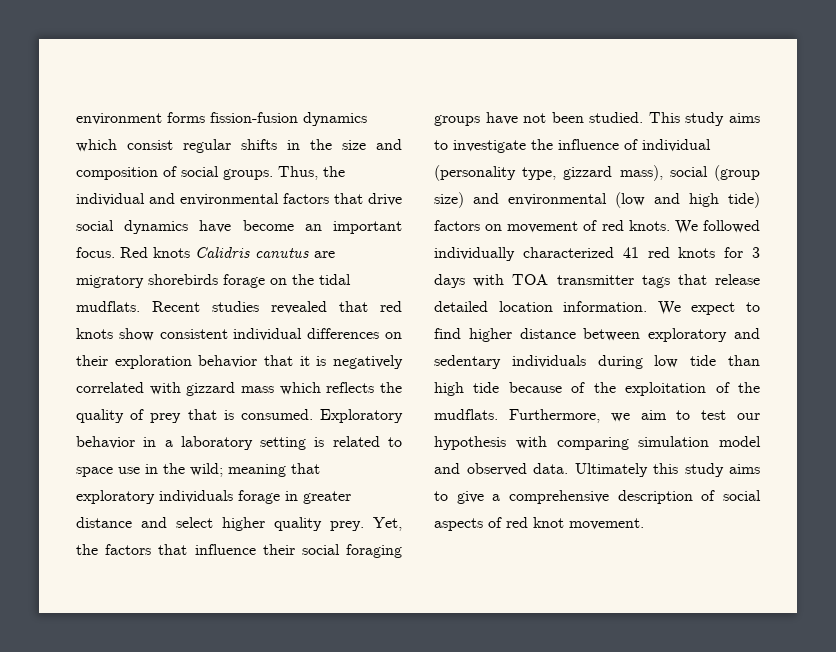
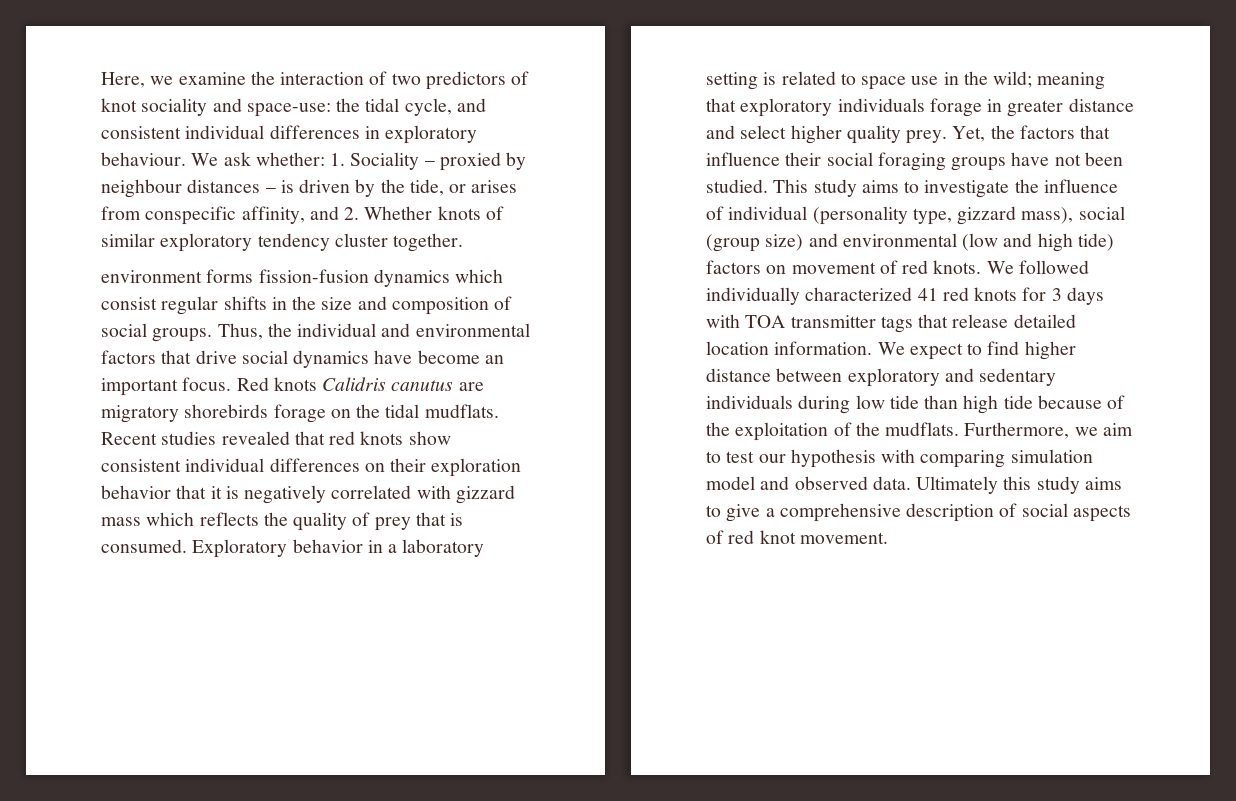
(76, 119) none -> [101,71,530,90] [101,98,486,117] [101,125,478,144] [101,152,527,171] [101,179,518,198] [101,206,504,225] [101,233,464,252] Here, we examine the interaction of two predictors of knot sociality and space-use: the tidal cycle, and consistent individual differences in exploratory behaviour. We ask whether: 1. Sociality – proxied by neighbour distances – is driven by the tide, or arises from conspecific affinity, and 2. Whether knots of similar exploratory tendency cluster together. //

